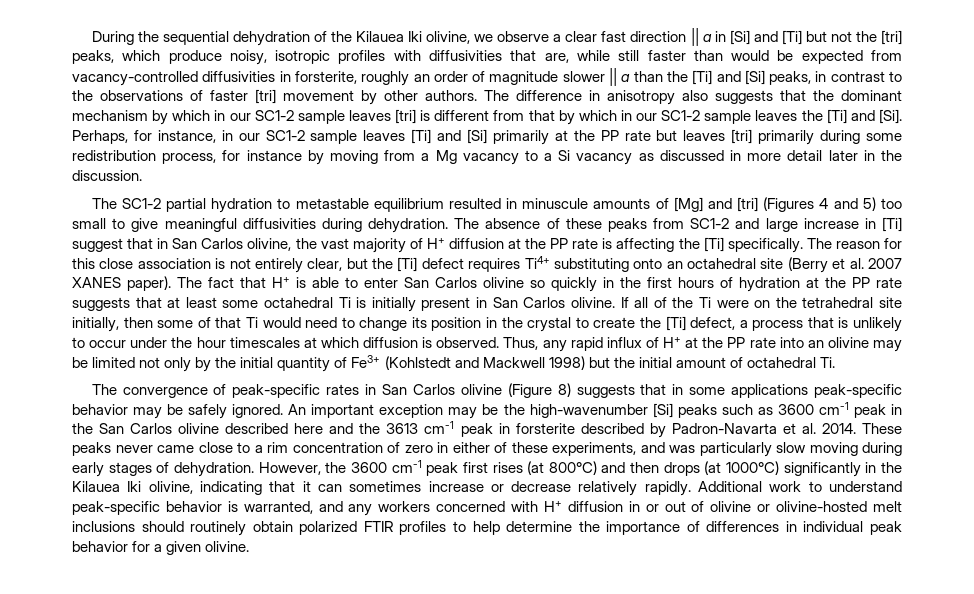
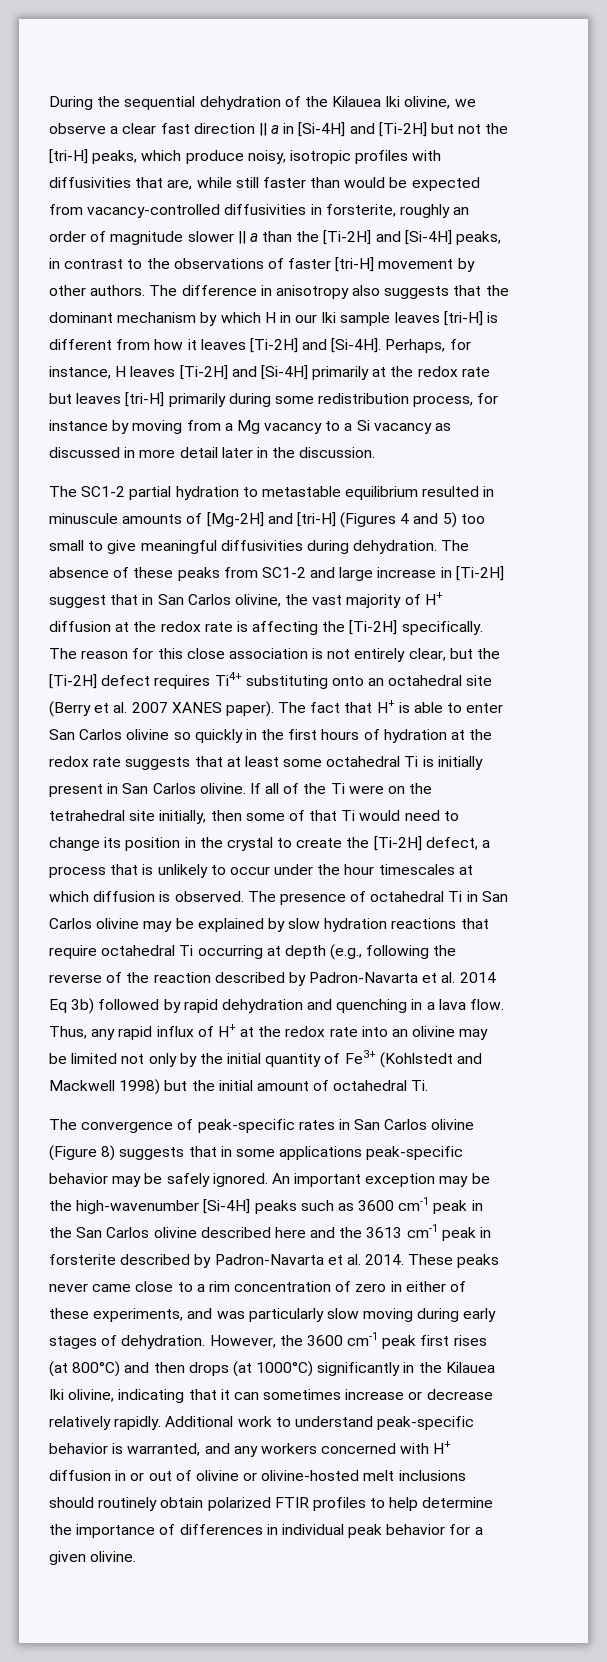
[729,30,802,45] [Si] and [Ti] -> [298,122,427,137] [Si-4H] and [Ti-2H]
[881,30,903,45] [tri] -> [49,149,88,164] [tri-H]
[692,70,765,85] [Ti] and [Si] -> [323,230,452,245] [Ti-2H] and [Si-4H]
[255,89,276,104] [tri] -> [335,257,375,272] [tri-H]
[214,109,417,124] in our SC1-2 sample leaves [tri] -> [264,311,483,326] H in our Iki sample leaves [tri-H]
[528,109,903,125] [72,129,488,144] that by which in our SC1-2 sample leaves the [Ti] and [Si]. Perhaps, for instance, in our SC1-2 sample leaves [Ti] and [Si] -> [154,338,471,353] [49,365,308,380] how it leaves [Ti-2H] and [Si-4H]. Perhaps, for instance, H leaves [Ti-2H] and [Si-4H]
[600,130,619,141] PP -> [417,366,458,377] redox
[731,129,753,144] [tri] -> [125,392,165,407] [tri-H]
[673,197,759,212] [Mg] and [tri] -> [206,512,336,527] [Mg-2H] and [tri-H]
[881,217,902,232] [Ti] -> [455,566,504,581] [Ti-2H]
[550,238,569,249] PP -> [160,621,201,632] redox
[703,237,724,252] [Ti] -> [349,620,398,635] [Ti-2H]
[397,257,418,272] [Ti] -> [49,674,97,689] [Ti-2H]
[852,277,870,288] PP -> [49,756,89,767] redox
[665,316,686,331] [Ti] -> [373,836,422,851] [Ti-2H]
(500, 342) none -> [247,891,508,905] [49,918,489,932] [49,944,457,960] [49,972,496,986] [49,998,505,1014] The presence of octahedral Ti in San Carlos olivine may be explained by slow hydration reactions that require octahedral Ti occurring at depth (e.g., following the reverse of the reaction described by Padron-Navarta et al. 2014 Eq 3b) followed by rapid dehydration and quenching in a lava flow.
[727,337,746,348] PP -> [285,1026,326,1037] redox
[652,403,673,418] [Si] -> [203,1199,251,1214] [Si-4H]

